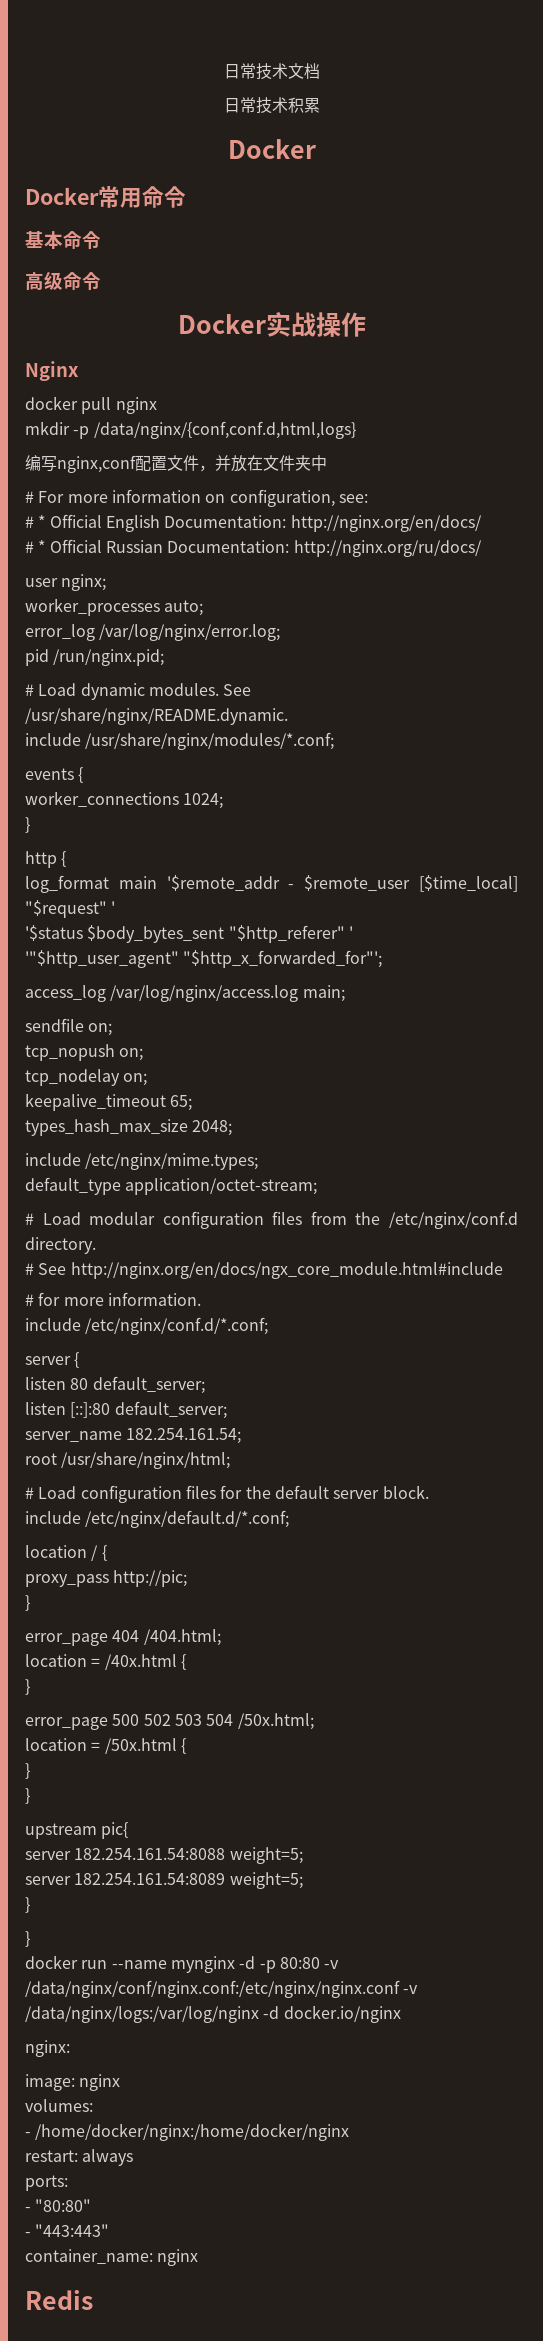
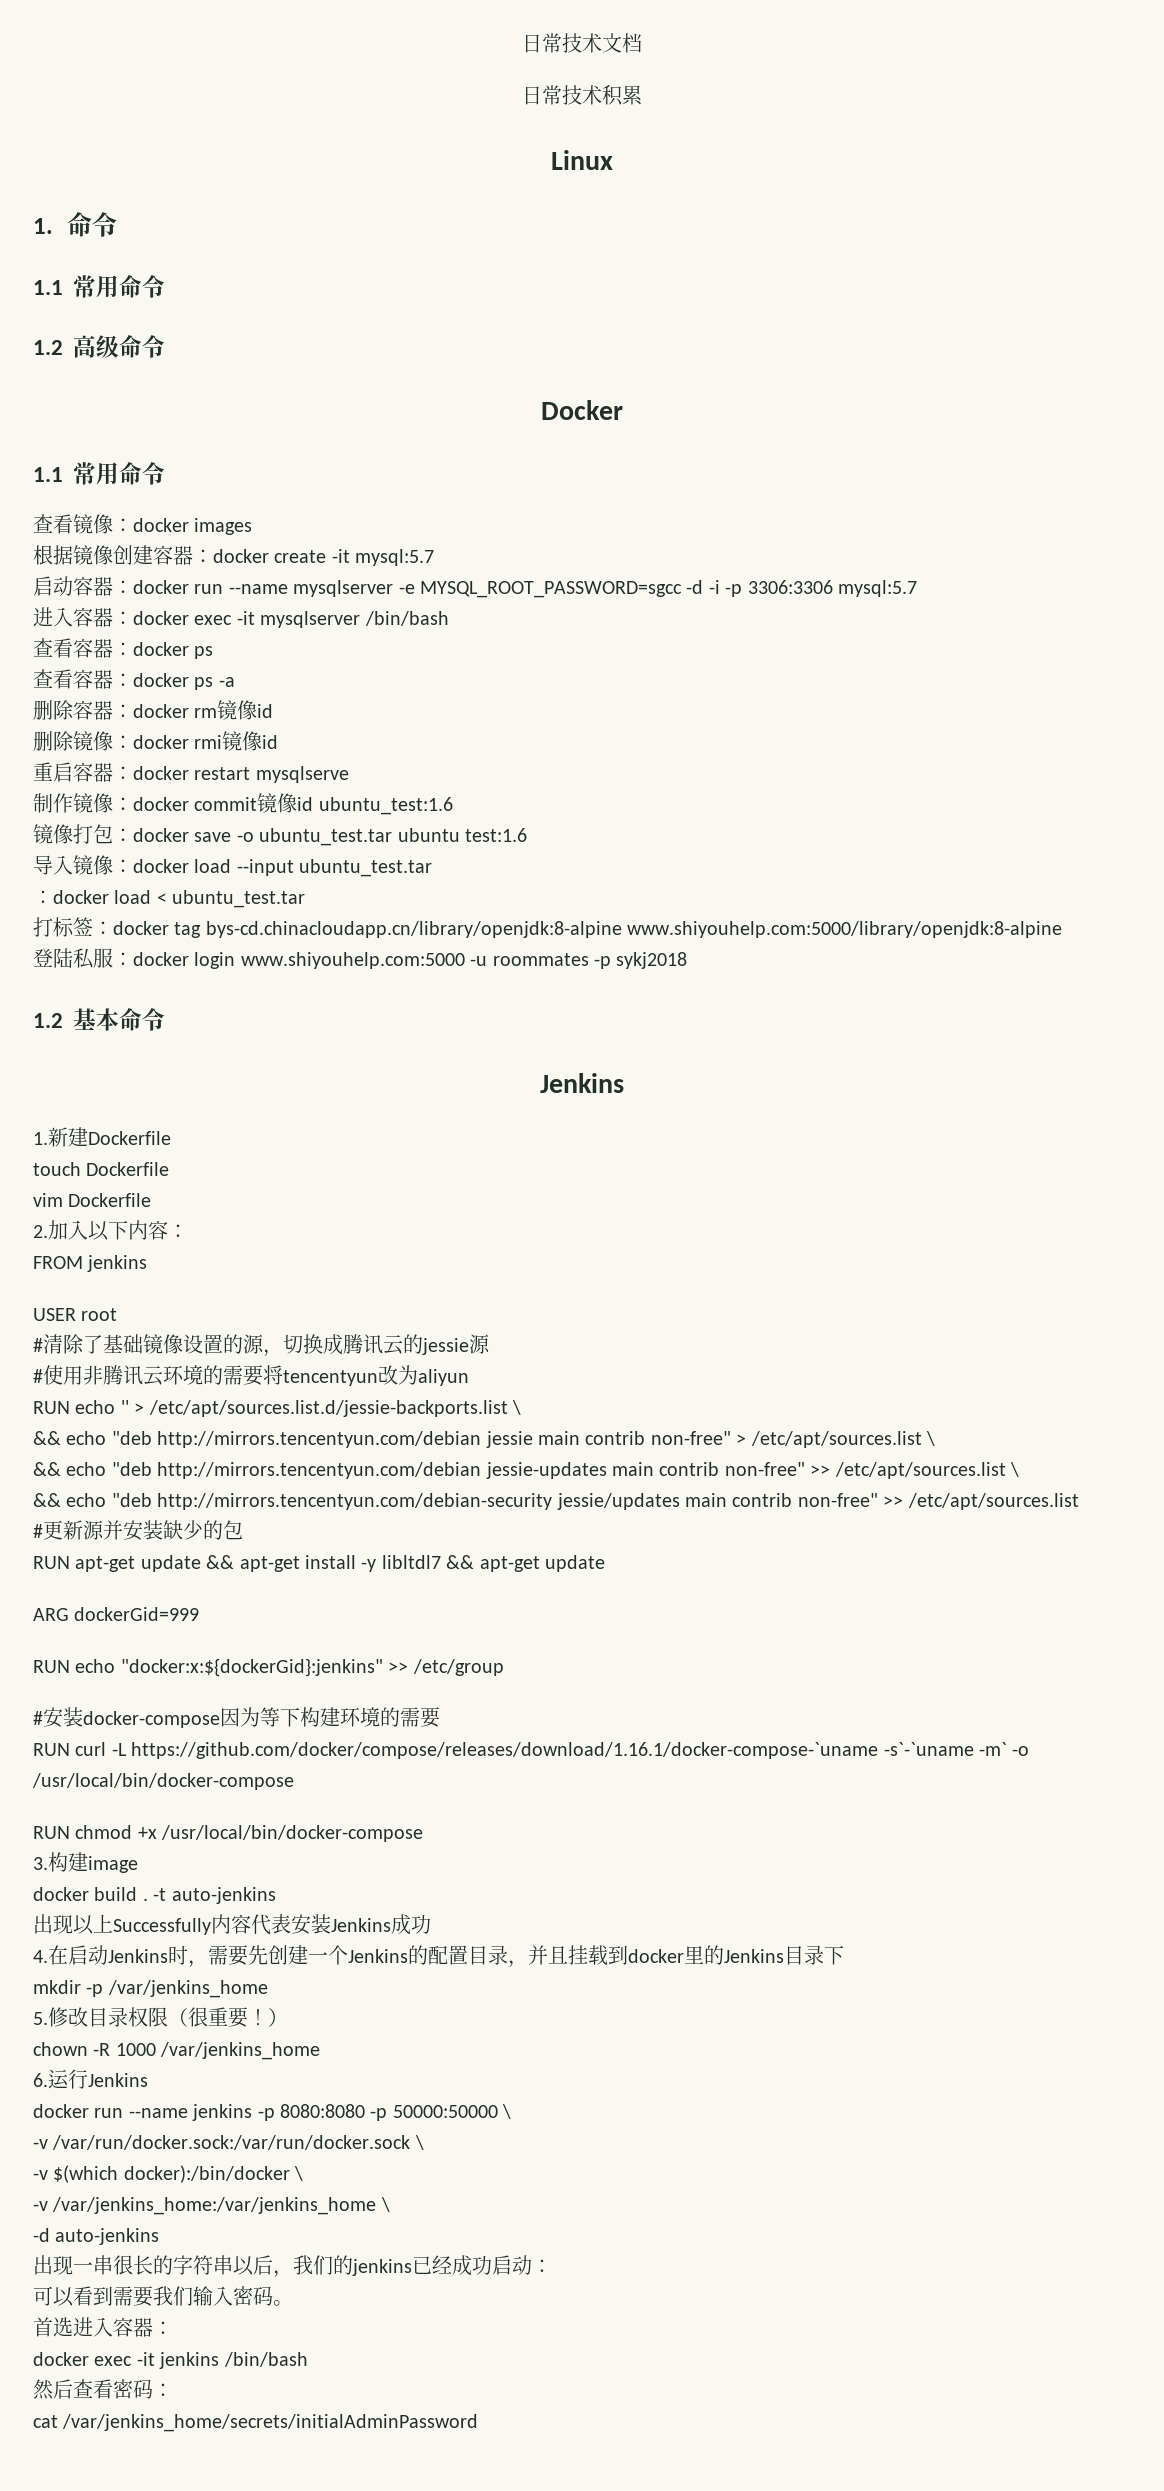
[227,139,316,159] [25,186,186,208] [25,230,101,250] Docker // Docker常用命令 // 基本命令 // -> [551,150,613,170] [33,212,117,237] [33,275,165,298] [33,340,63,355] Linux // 1.命令 // 1.1常用命令 // 1.2
[265,312,366,337] [25,361,79,381] [25,396,157,414] [25,421,356,439] [25,455,327,473] [25,489,368,507] [25,514,482,532] [25,539,482,557] [25,574,107,591] [25,598,204,616] [25,624,281,641] [25,649,165,666] [25,683,252,700] [25,708,288,725] [25,732,335,750] [25,767,84,783] [25,791,224,809] [25,817,30,833] [25,851,67,868] [25,875,518,893] [25,900,116,918] [25,925,353,943] [25,950,383,968] [25,985,345,1002] [25,1018,113,1036] [25,1044,144,1061] [25,1069,148,1086] [25,1093,193,1111] [25,1119,233,1136] [25,1153,259,1170] [25,1177,318,1195] [25,1211,518,1229] [25,1237,96,1254] [25,1262,503,1279] [25,1292,201,1306] [25,1317,269,1335] [25,1352,80,1368] [25,1376,205,1394] [25,1401,227,1419] [25,1428,242,1444] [25,1452,231,1469] [25,1485,429,1503] [25,1510,290,1528] [25,1545,107,1561] [25,1570,188,1587] [25,1595,30,1611] [25,1629,221,1646] [25,1654,186,1670] [25,1679,30,1695] [25,1713,314,1730] [25,1738,186,1754] [25,1763,30,1779] [25,1788,30,1804] [25,1822,129,1839] [25,1847,303,1864] [25,1872,303,1889] [25,1897,30,1913] [25,1931,30,1947] [25,1955,340,1973] [25,1980,419,1998] [25,2005,401,2023] [25,2040,70,2057] [25,2074,121,2091] [25,2099,93,2112] [25,2123,350,2141] [25,2149,134,2166] [25,2175,68,2191] [25,2199,92,2212] [25,2224,110,2237] [25,2249,199,2266] [25,2290,93,2310] 实战操作 // Nginx // docker pull nginx // mkdir -p /data/nginx/{conf,conf.d,html,logs} // 编写nginx,conf配置文件，并放在文件夹中 // # For more information on configuration, see: // # * Official English Documentation: http://nginx.org/en/docs/ // # * Official Russian Documentation: http://nginx.org/ru/docs/ // user nginx; // worker_processes auto; // error_log /var/log/nginx/error.log; // pid /run/nginx.pid; // # Load dynamic modules. See /usr/share/nginx/README.dynamic. // include /usr/share/nginx/modules/*.conf; // events { // worker_connections 1024; // } // http { // log_format main '$remote_addr - $remote_user [$time_local] "$request" ' // '$status $body_bytes_sent "$http_referer" ' // '"$http_user_agent" "$http_x_forwarded_for"'; // access_log /var/log/nginx/access.log main; // sendfile on; // tcp_nopush on; // tcp_nodelay on; // keepalive_timeout 65; // types_hash_max_size 2048; // include /etc/nginx/mime.types; // default_type application/octet-stream; // # Load modular configuration files from the /etc/nginx/conf.d directory. // # See http://nginx.org/en/docs/ngx_core_module.html#include // # for more information. // include /etc/nginx/conf.d/*.conf; // server { // listen 80 default_server; // listen [::]:80 default_server; // server_name 182.254.161.54; // root /usr/share/nginx/html; // # Load configuration files for the default server block. // include /etc/nginx/default.d/*.conf; // location / { // proxy_pass http://pic; // } // error_page 404 /404.html; // location = /40x.html { // } // error_page 500 502 503 504 /50x.html; // location = /50x.html { // } // } // upstream pic{ // server 182.254.161.54:8088 weight=5; // server 182.254.161.54:8089 weight=5; // } // } // docker run --name mynginx -d -p 80:80 -v /data/nginx/conf/nginx.conf:/etc/nginx/nginx.conf -v /data/nginx/logs:/var/log/nginx -d docker.io/nginx // nginx: // image: nginx // volumes: // - /home/docker/nginx:/home/docker/nginx // restart: always // ports: // - "80:80" // - "443:443" // container_name: nginx // Redis -> [33,462,165,485] [33,514,253,535] [33,545,435,566] [33,576,917,598] [33,607,449,628] [33,638,214,659] [33,669,235,690] [33,700,274,720] [33,731,279,751] [33,762,349,783] [33,793,453,815] [33,824,527,846] [33,855,433,877] [33,890,306,908] [33,917,1063,938] [33,948,688,969] [33,1008,165,1031] [540,1073,624,1093] [33,1127,171,1147] [33,1162,170,1176] [33,1193,152,1207] [33,1220,188,1241] [33,1255,148,1272] [33,1308,118,1321] [33,1334,490,1357] [33,1365,469,1386] [33,1400,521,1417] [33,1431,935,1448] [33,1462,1019,1479] [33,1493,1079,1510] [33,1520,243,1541] [33,1555,605,1572] [33,1607,200,1621] [33,1658,504,1677] [33,1707,440,1728] [33,1742,1030,1759] [32,1773,294,1790] [33,1825,424,1842] [33,1852,138,1873] [33,1887,276,1904] [33,1914,431,1935] [33,1945,844,1968] [33,1980,268,1998] [33,2007,288,2028] [33,2042,321,2060] [33,2069,148,2089] [33,2104,512,2121] [33,2135,424,2150] [33,2165,304,2183] [33,2197,390,2215] [33,2228,160,2245] [33,2255,552,2278] [33,2286,293,2307] [33,2317,173,2337] [33,2352,308,2369] [33,2379,173,2400] [33,2414,479,2432] // 1.1常用命令 // 查看镜像：docker images // 根据镜像创建容器：docker create -it mysql:5.7 // 启动容器：docker run --name mysqlserver -e MYSQL_ROOT_PASSWORD=sgcc -d -i -p 3306:3306 mysql:5.7 // 进入容器：docker exec -it mysqlserver /bin/bash // 查看容器：docker ps // 查看容器：docker ps -a // 删除容器：docker rm镜像id // 删除镜像：docker rmi镜像id // 重启容器：docker restart mysqlserve // 制作镜像：docker commit镜像id ubuntu_test:1.6 // 镜像打包：docker save -o ubuntu_test.tar ubuntu test:1.6 // 导入镜像：docker load --input ubuntu_test.tar // ：docker load < ubuntu_test.tar // 打标签：docker tag bys-cd.chinacloudapp.cn/library/openjdk:8-alpine www.shiyouhelp.com:5000/library/openjdk:8-alpine // 登陆私服：docker login www.shiyouhelp.com:5000 -u roommates -p sykj2018 // 1.2基本命令 // Jenkins // 1.新建Dockerfile // touch Dockerfile // vim Dockerfile // 2.加入以下内容： // FROM jenkins // USER root // #清除了基础镜像设置的源，切换成腾讯云的jessie源 // #使用非腾讯云环境的需要将tencentyun改为aliyun // RUN echo '' > /etc/apt/sources.list.d/jessie-backports.list \ // && echo "deb http://mirrors.tencentyun.com/debian jessie main contrib non-free" > /etc/apt/sources.list \ // && echo "deb http://mirrors.tencentyun.com/debian jessie-updates main contrib non-free" >> /etc/apt/sources.list \ // && echo "deb http://mirrors.tencentyun.com/debian-security jessie/updates main contrib non-free" >> /etc/apt/sources.list // #更新源并安装缺少的包 // RUN apt-get update && apt-get install -y libltdl7 && apt-get update // ARG dockerGid=999 // RUN echo "docker:x:${dockerGid}:jenkins" >> /etc/group // #安装docker-compose因为等下构建环境的需要 // RUN curl -L https://github.com/docker/compose/releases/download/1.16.1/docker-compose-`uname -s`-`uname -m` -o /usr/local/bin/docker-compose // RUN chmod +x /usr/local/bin/docker-compose // 3.构建image // docker build . -t auto-jenkins // 出现以上Successfully内容代表安装Jenkins成功 // 4.在启动Jenkins时，需要先创建一个Jenkins的配置目录，并且挂载到docker里的Jenkins目录下 // mkdir -p /var/jenkins_home // 5.修改目录权限（很重要！） // chown -R 1000 /var/jenkins_home // 6.运行Jenkins // docker run --name jenkins -p 8080:8080 -p 50000:50000 \ // -v /var/run/docker.sock:/var/run/docker.sock \ // -v $(which docker):/bin/docker \ // -v /var/jenkins_home:/var/jenkins_home \ // -d auto-jenkins // 出现一串很长的字符串以后，我们的jenkins已经成功启动： // 可以看到需要我们输入密码。 // 首选进入容器： // docker exec -it jenkins /bin/bash // 然后查看密码： // cat /var/jenkins_home/secrets/initialAdminPassword

